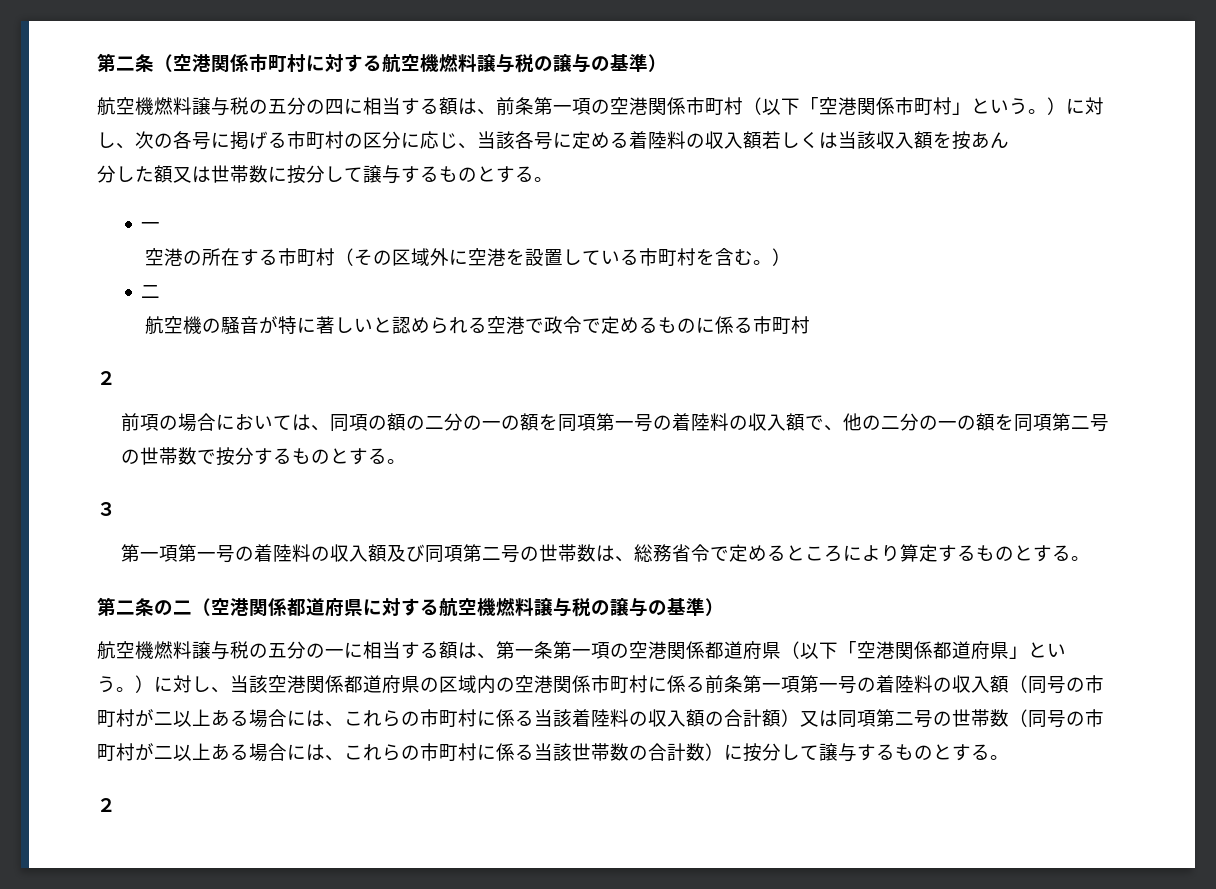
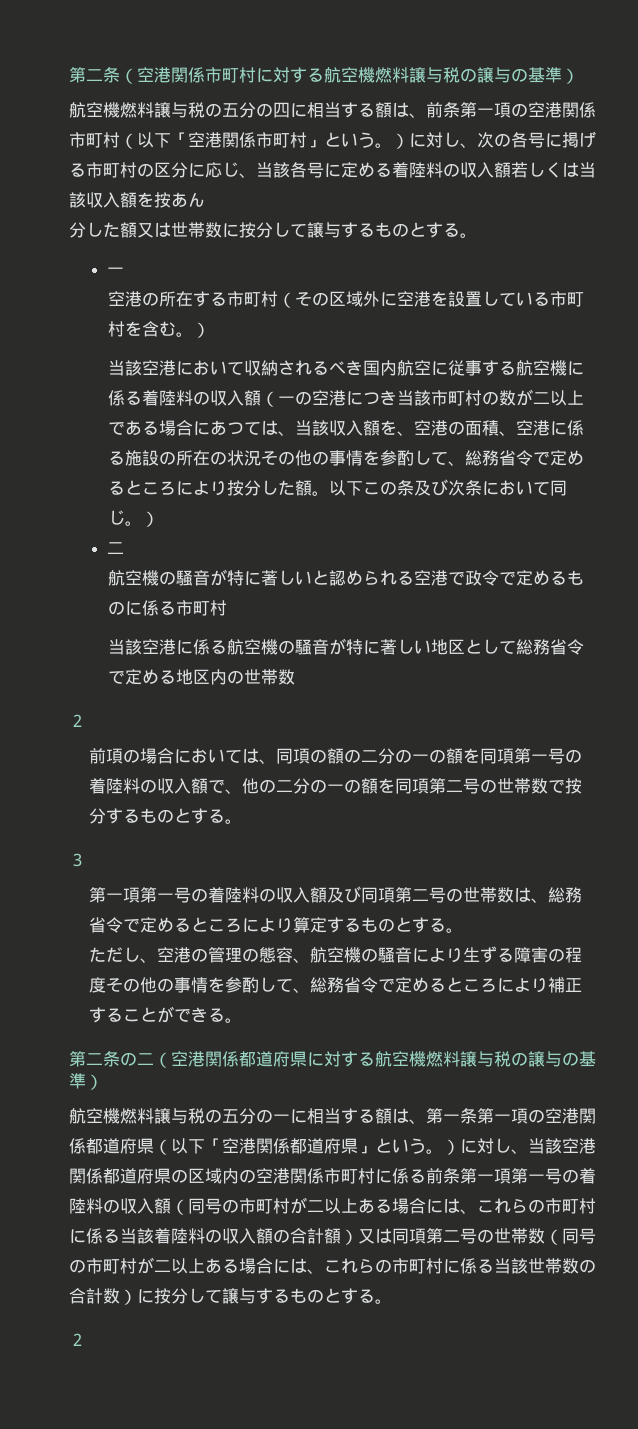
(792, 257) none -> [108,360,585,376] [108,389,585,407] [108,420,585,436] [108,450,585,466] [108,479,568,496] [108,510,160,527] // 当該空港において収納されるべき国内航空に従事する航空機に係る着陸料の収入額（一の空港につき当該市町村の数が二以上である場合にあつては、当該収入額を、空港の面積、空港に係る施設の所在の状況その他の事情を参酌して、総務省令で定めるところにより按分した額。以下この条及び次条において同じ。）
(811, 325) none -> [108,638,585,655] [108,669,296,685] // 当該空港に係る航空機の騒音が特に著しい地区として総務省令で定める地区内の世帯数
(1091, 558) none -> [88,946,582,963] [88,977,582,993] [88,1006,242,1023] // ただし、空港の管理の態容、航空機の騒音により生ずる障害の程度その他の事情を参酌して、総務省令で定めるところにより補正することができる。

